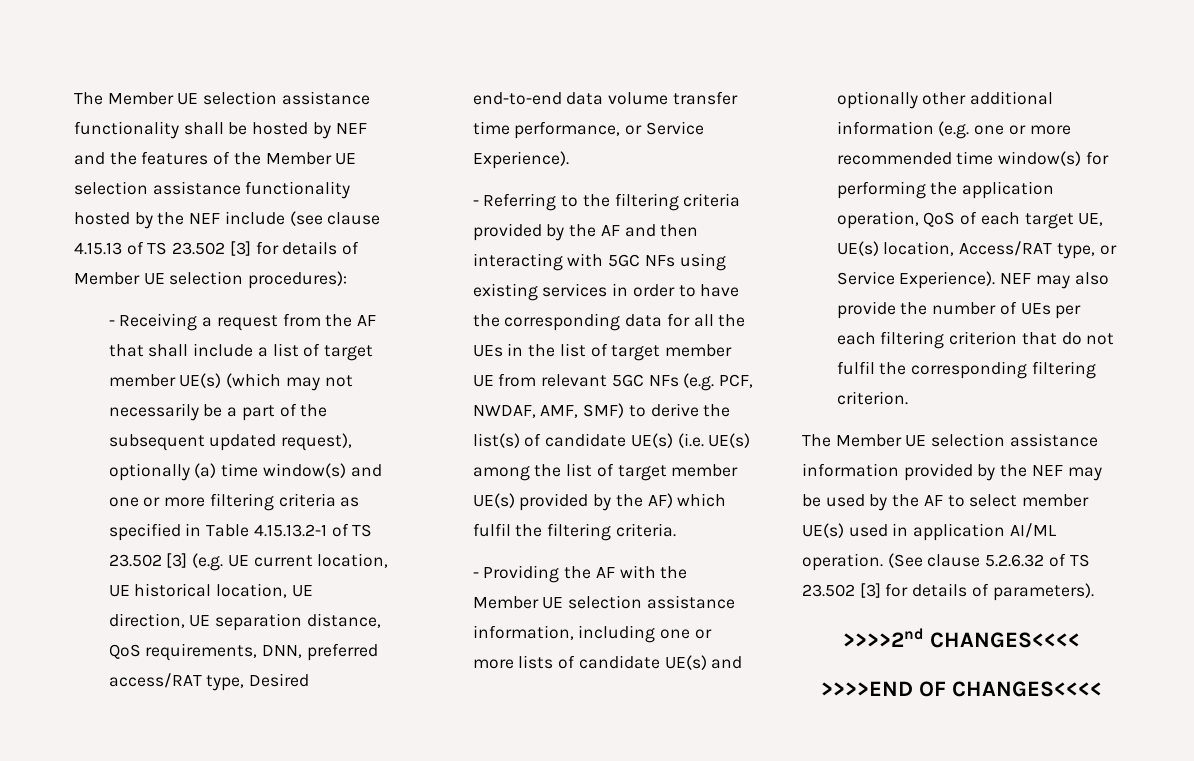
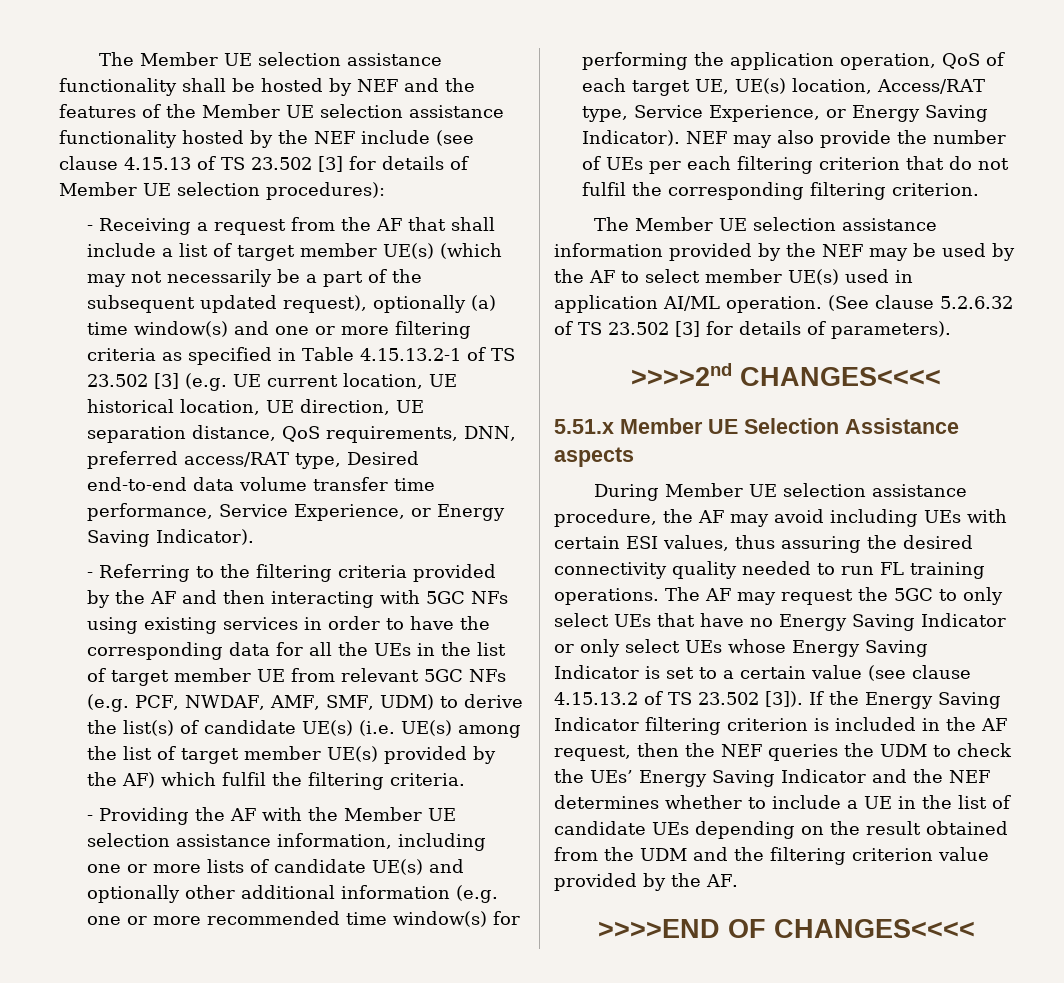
[625,121,704,135] [472,151,569,169] or Service Experience). -> [218,504,505,521] [86,529,254,547] Service Experience, or Energy Saving Indicator).
[583,403,625,418] SMF) -> [325,694,434,710] SMF, UDM)
[1099,245,1117,255] [836,271,996,289] or Service Experience). -> [633,105,988,122] [581,130,680,146] Service Experience, or Energy Saving Indicator).
(1080, 640) none -> [554,418,959,434] [554,447,634,467] [594,483,968,501] [554,509,1007,527] [554,535,973,553] [554,561,985,579] [554,587,1003,605] [554,613,1006,631] [554,639,928,657] [554,665,971,681] [554,691,1001,709] [554,717,1007,735] [554,743,1012,761] [554,769,990,787] [554,795,1011,809] [554,821,1008,839] [554,847,989,865] [554,873,738,891] // 5.51.x Member UE Selection Assistance aspects // During Member UE selection assistance procedure, the AF may avoid including UEs with certain ESI values, thus assuring the desired connectivity quality needed to run FL training operations. The AF may request the 5GC to only select UEs that have no Energy Saving Indicator or only select UEs whose Energy Saving Indicator is set to a certain value (see clause 4.15.13.2 of TS 23.502 [3]). If the Energy Saving Indicator filtering criterion is included in the AF request, then the NEF queries the UDM to check the UEs’ Energy Saving Indicator and the NEF determines whether to include a UE in the list of candidate UEs depending on the result obtained from the UDM and the filtering criterion value provided by the AF.

